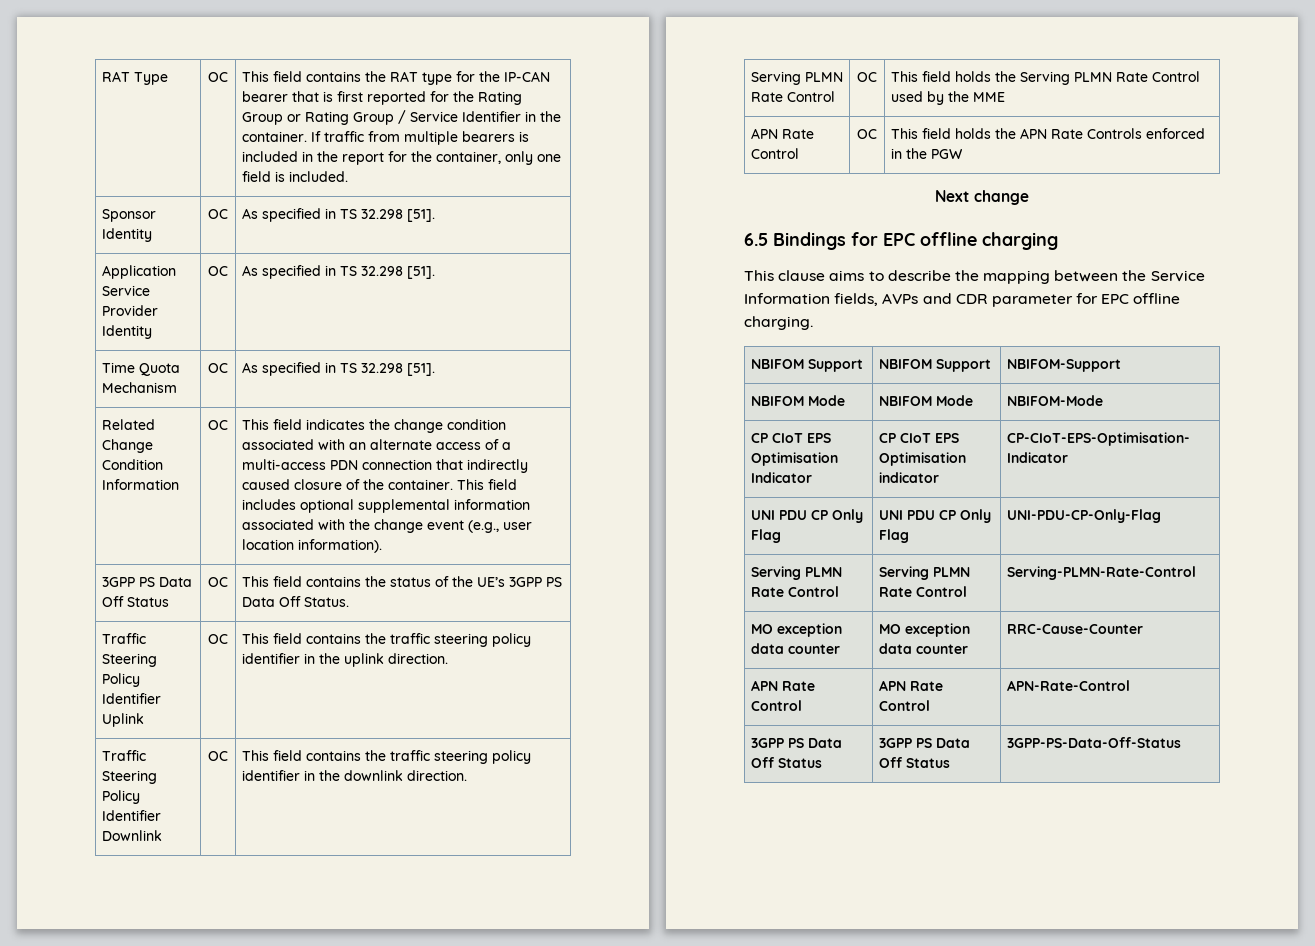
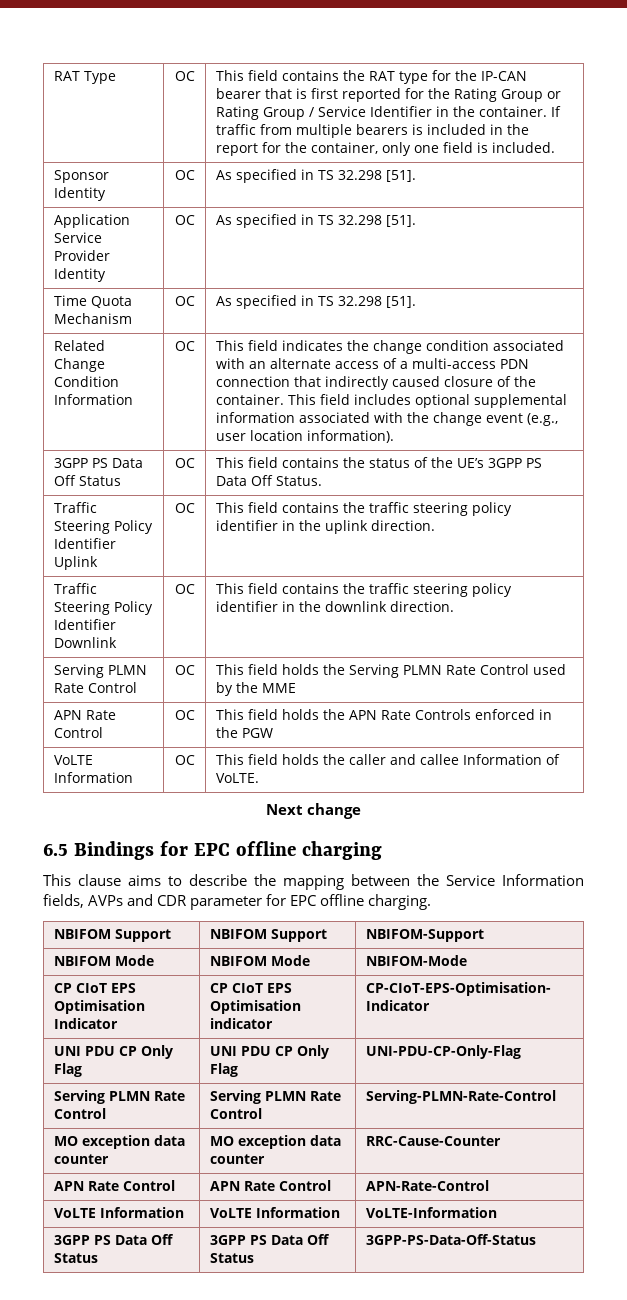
(963, 154) none -> [53,755,93,765] [53,772,133,783] [174,755,195,765] [215,754,560,765] [215,773,259,783] // VoLTE Information | OC | This field holds the caller and callee Information of VoLTE.
(1130, 685) none -> [53,1207,184,1218] [209,1207,340,1218] [365,1207,497,1218] // VoLTE Information | VoLTE Information | VoLTE-Information

